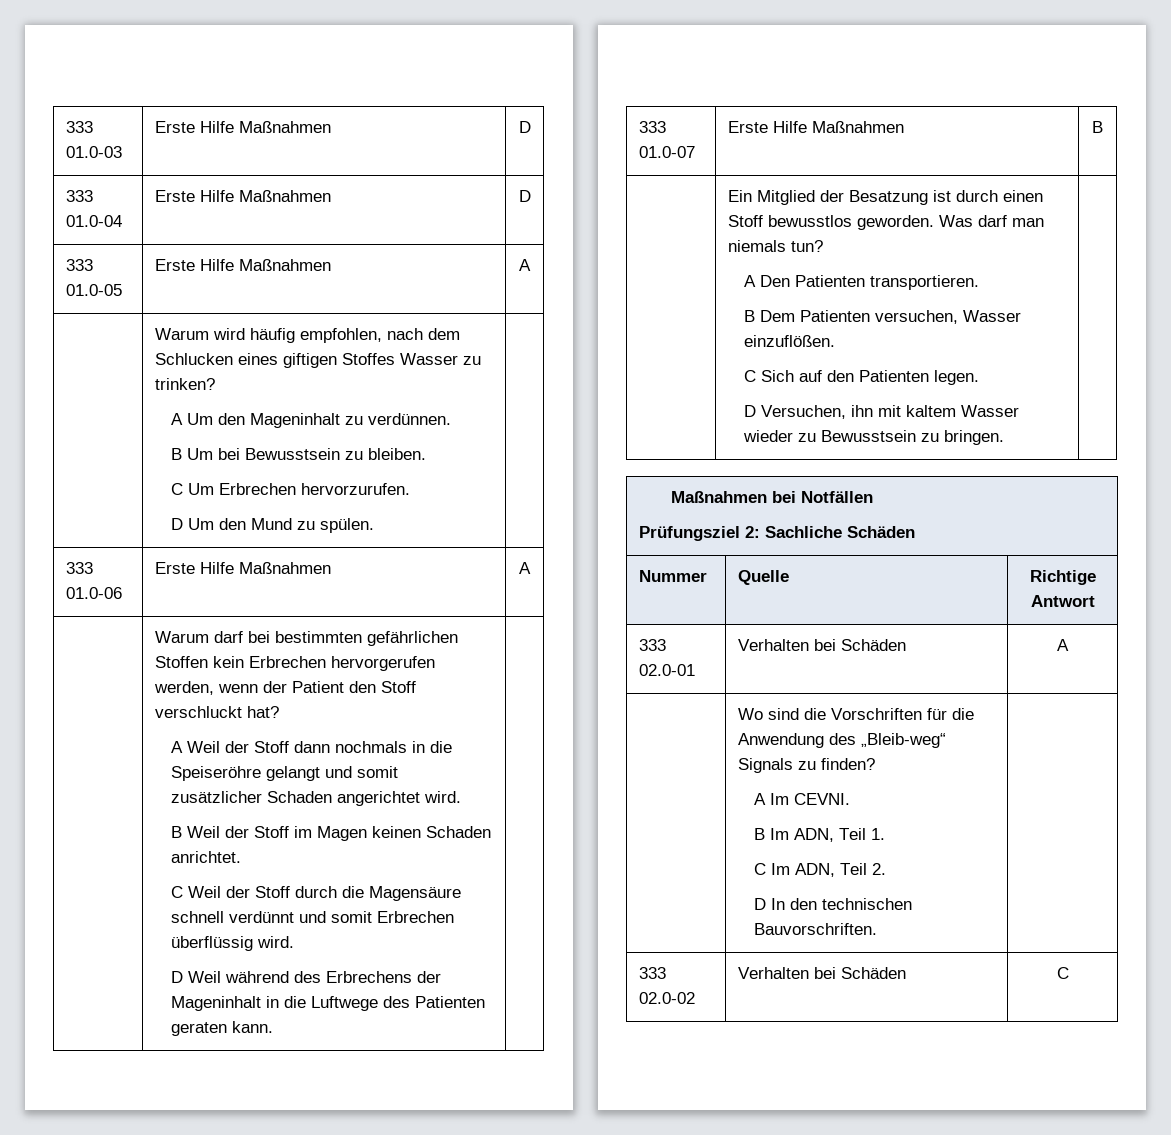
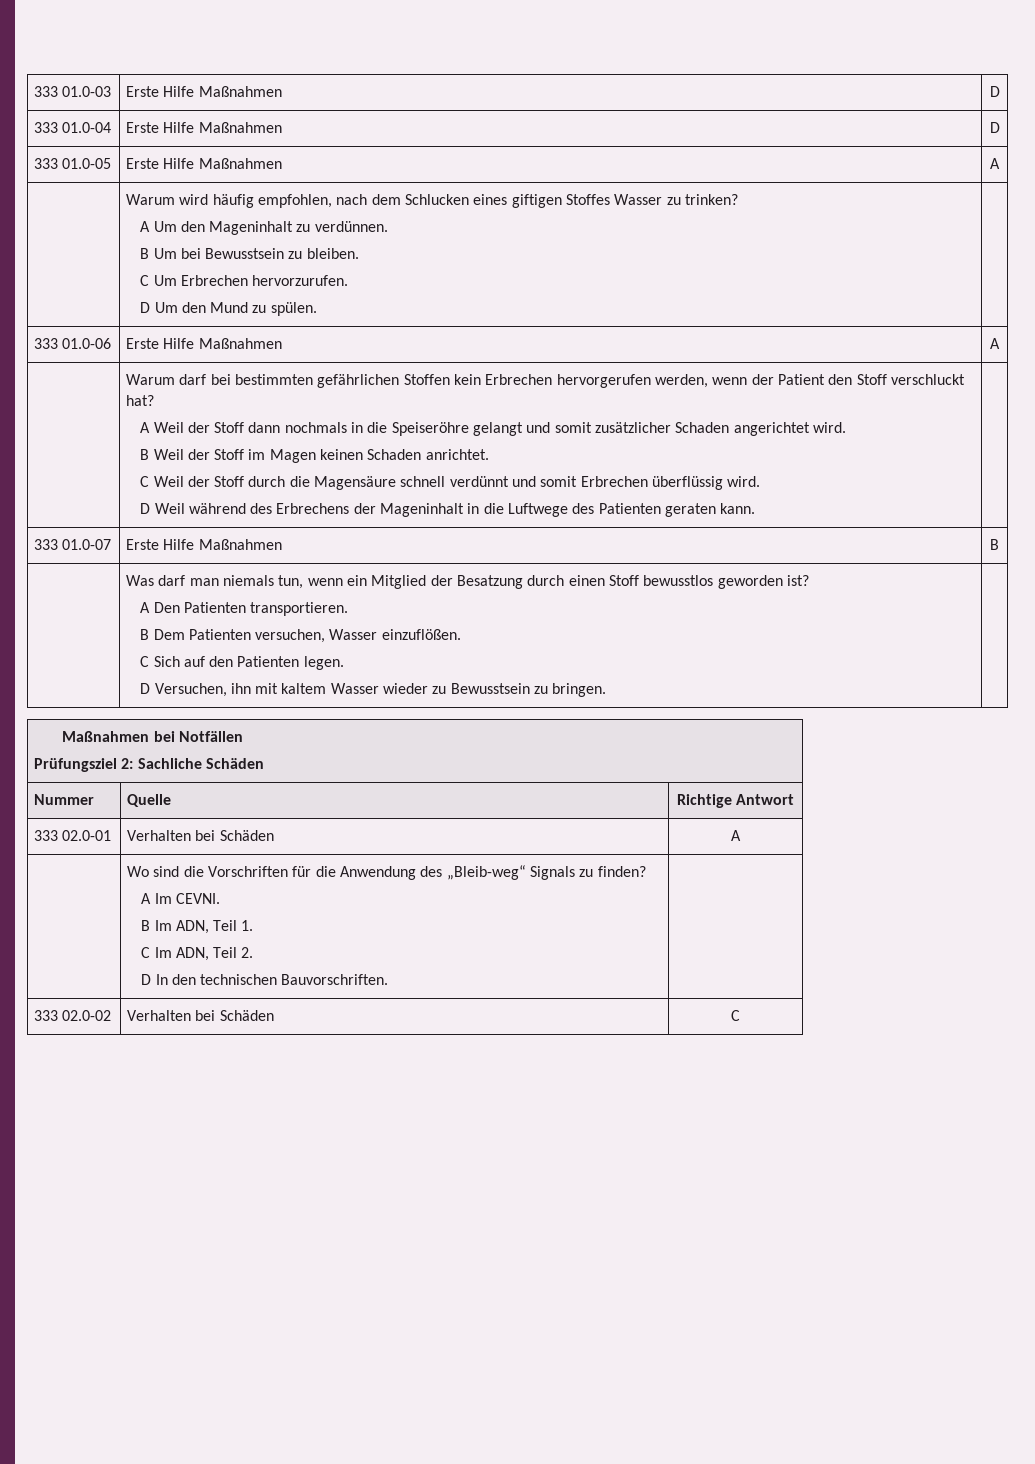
[727,190,752,202] Ein -> [126,575,368,589] Was darf man niemals tun, wenn ein
[932,190,951,202] ist -> (523, 582) none
[856,215,1044,230] [727,240,823,252] geworden. Was darf man niemals tun? -> [717,575,809,589] geworden ist?

